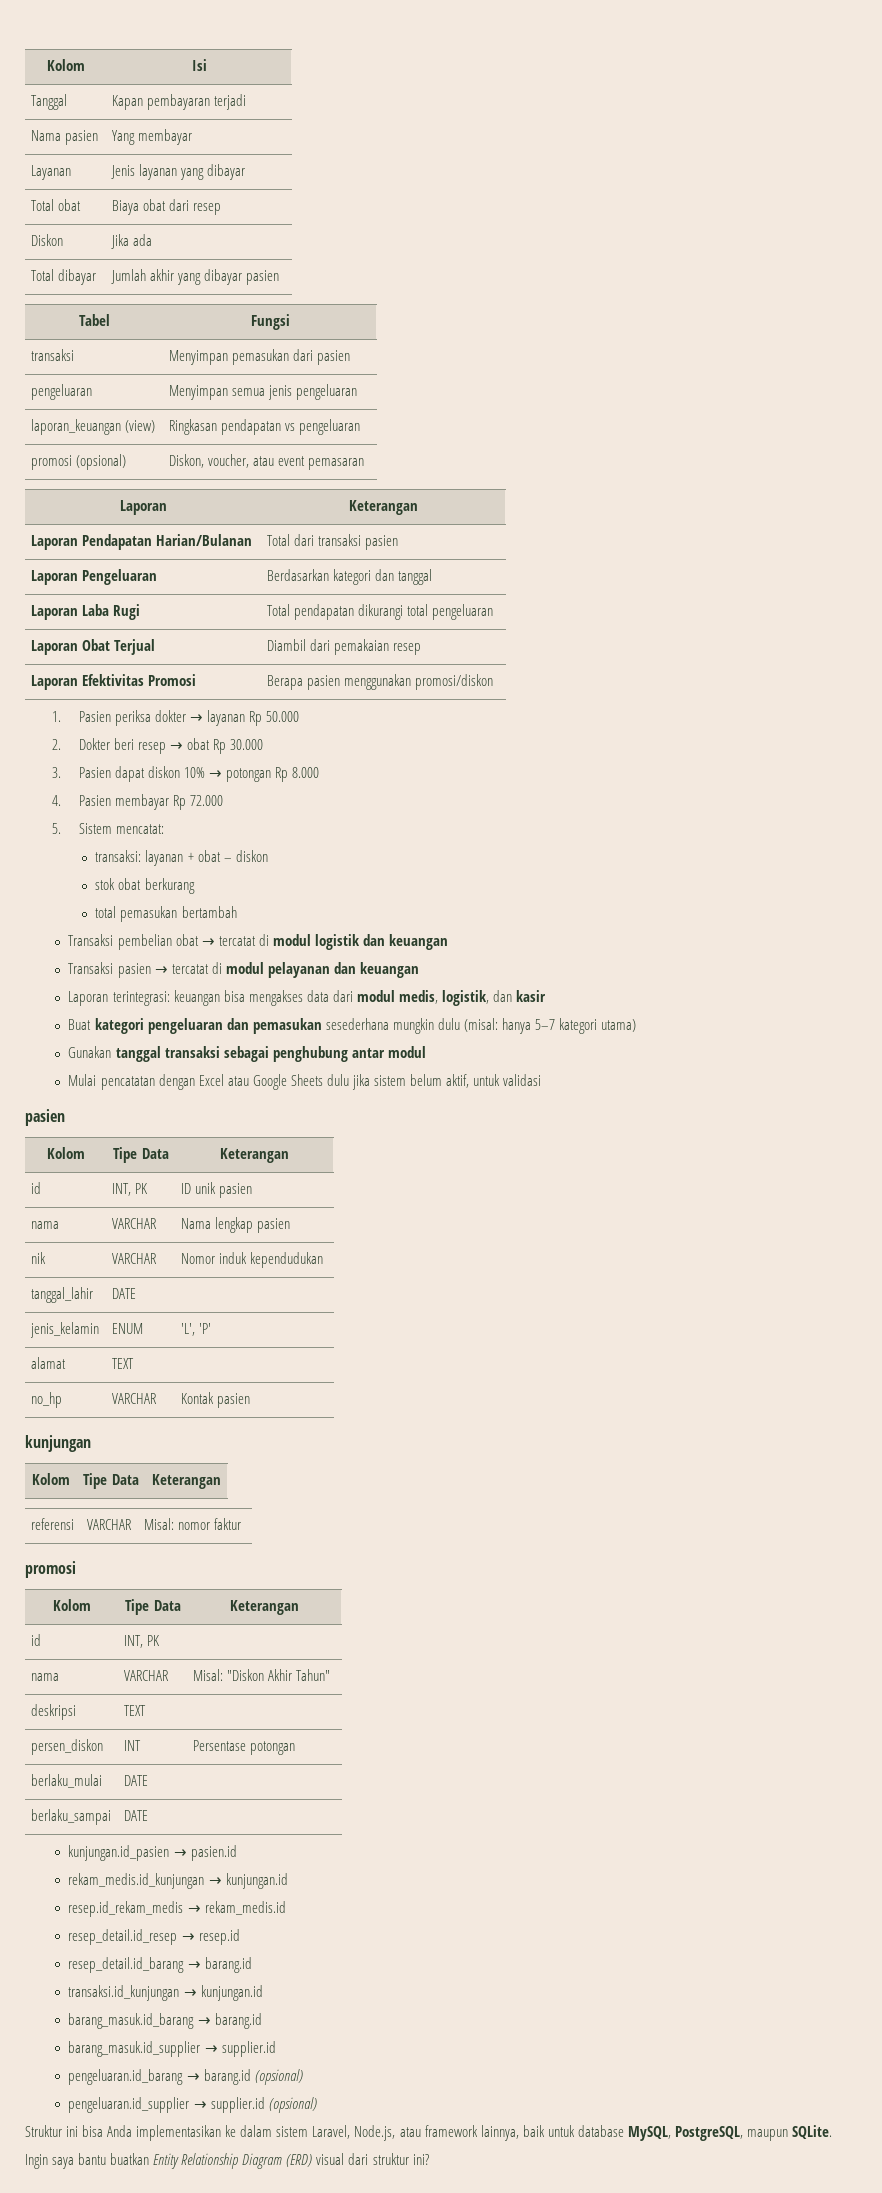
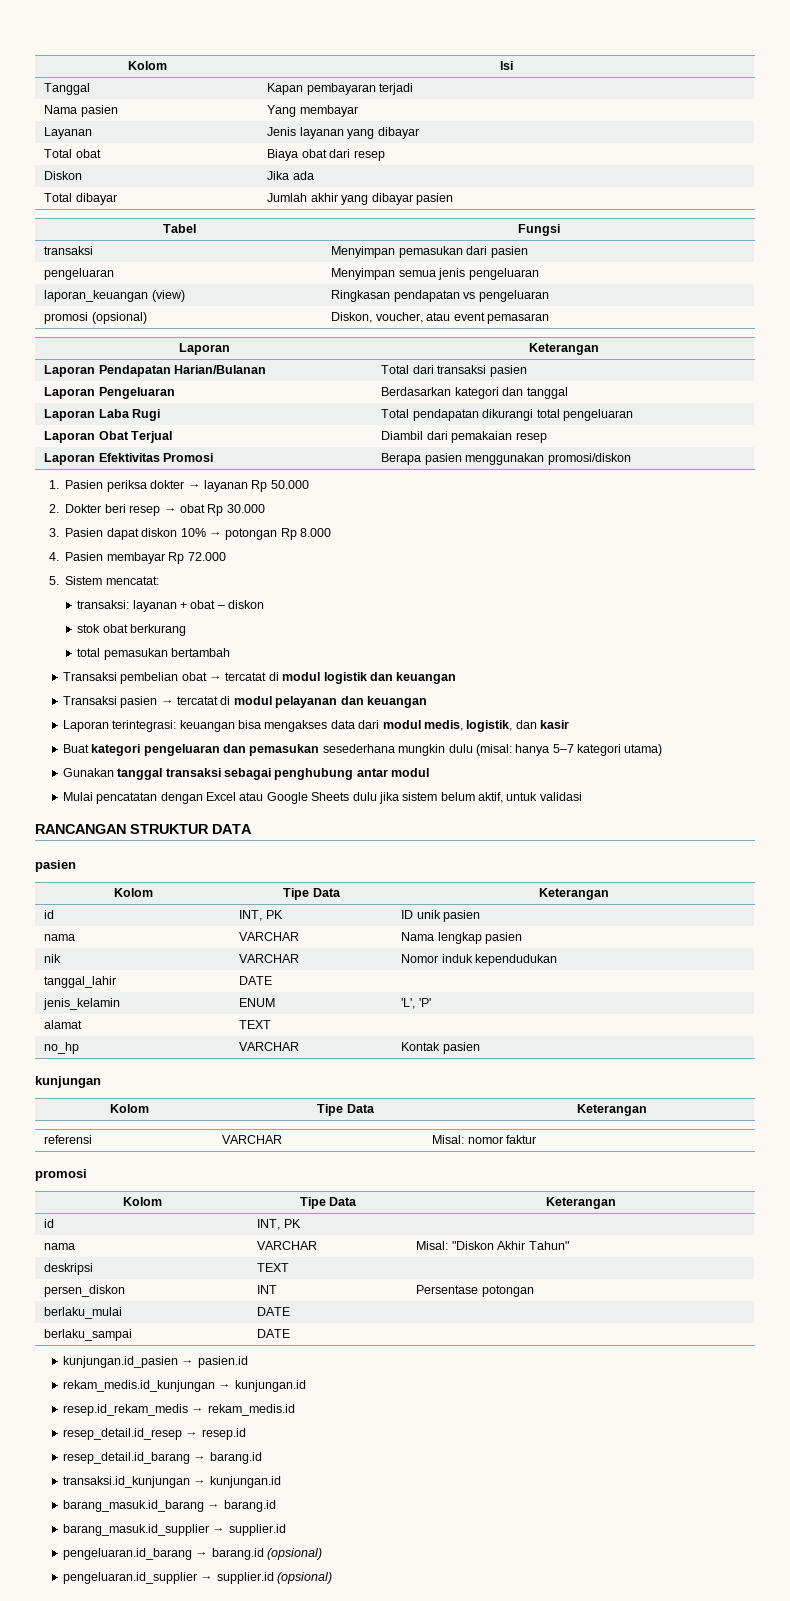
(542, 1080) none -> [35,824,252,834] // RANCANGAN STRUKTUR DATA
[25,2125,832,2141] [25,2153,429,2169] // Struktur ini bisa Anda implementasikan ke dalam sistem Laravel, Node.js, atau framework lainnya, baik untuk database MySQL, PostgreSQL, maupun SQLite. // Ingin saya bantu buatkan Entity Relationship Diagram (ERD) visual dari struktur ini? -> (333, 1578) none

